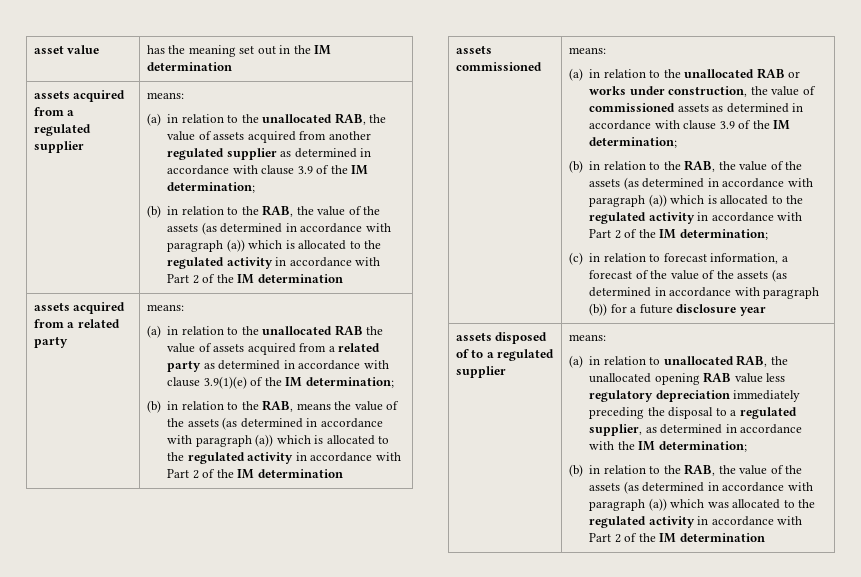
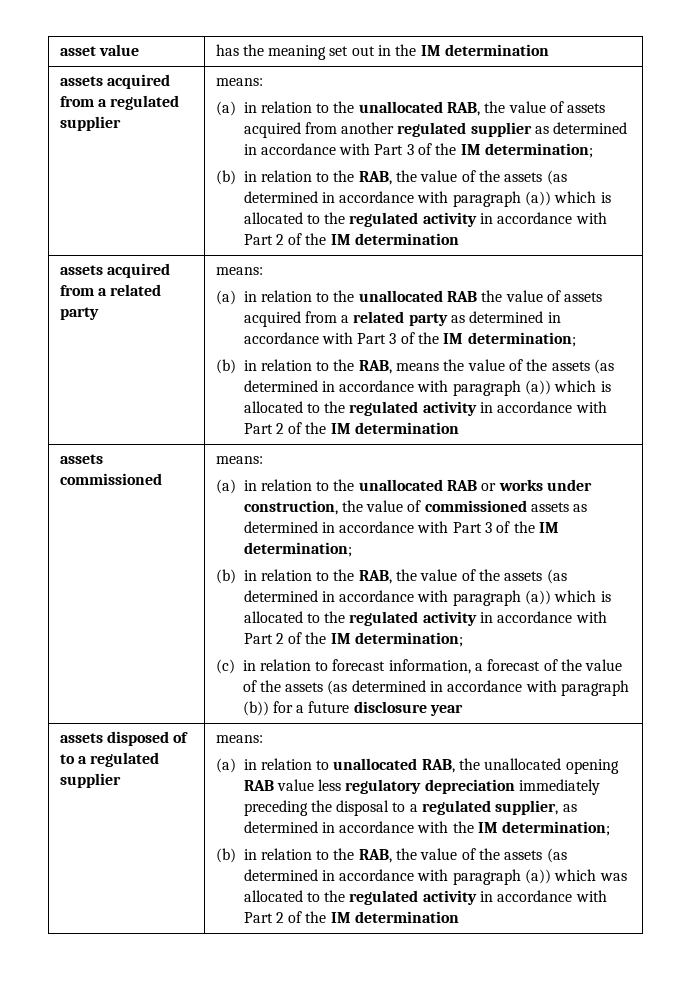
[261,165,313,175] clause 3.9 -> [374,144,414,155] Part 3
[167,376,247,389] clause 3.9(1)(e) -> [357,333,397,344] Part 3
[683,120,735,130] clause 3.9 -> [452,522,493,533] Part 3

